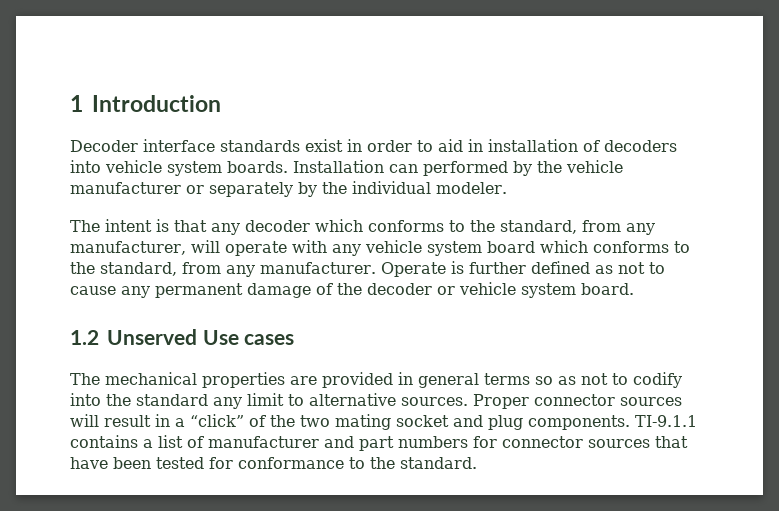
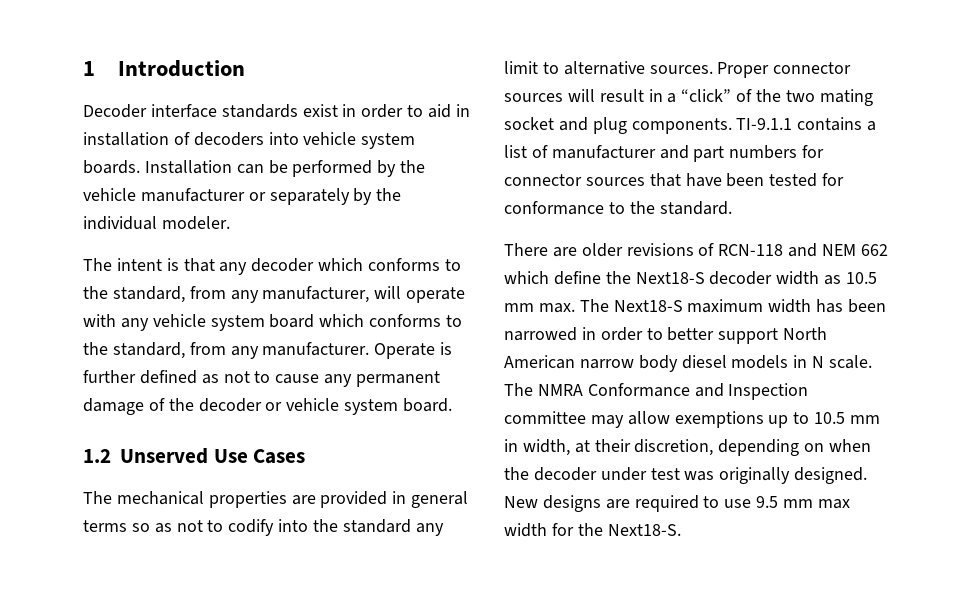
(418, 168) none -> [268,160,288,174] be
[244,334,295,345] cases -> [253,449,306,464] Cases
(477, 463) none -> [504,243,888,257] [504,271,878,285] [504,299,887,313] [504,327,828,344] [504,355,873,372] [504,383,809,400] [504,411,881,428] [504,439,872,456] [504,467,868,484] [504,495,850,512] [504,523,681,537] // There are older revisions of RCN-118 and NEM 662 which define the Next18-S decoder width as 10.5 mm max. The Next18-S maximum width has been narrowed in order to better support North American narrow body diesel models in N scale. The NMRA Conformance and Inspection committee may allow exemptions up to 10.5 mm in width, at their discretion, depending on when the decoder under test was originally designed. New designs are required to use 9.5 mm max width for the Next18-S.

